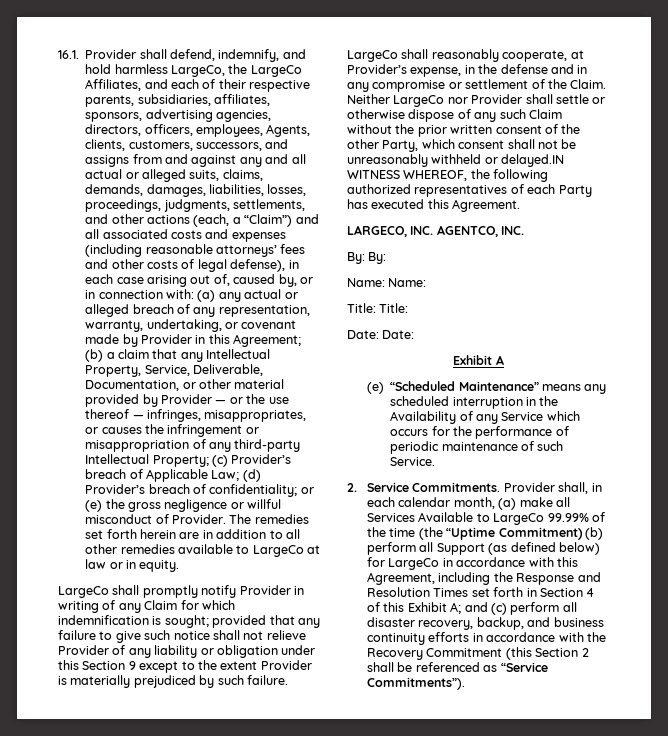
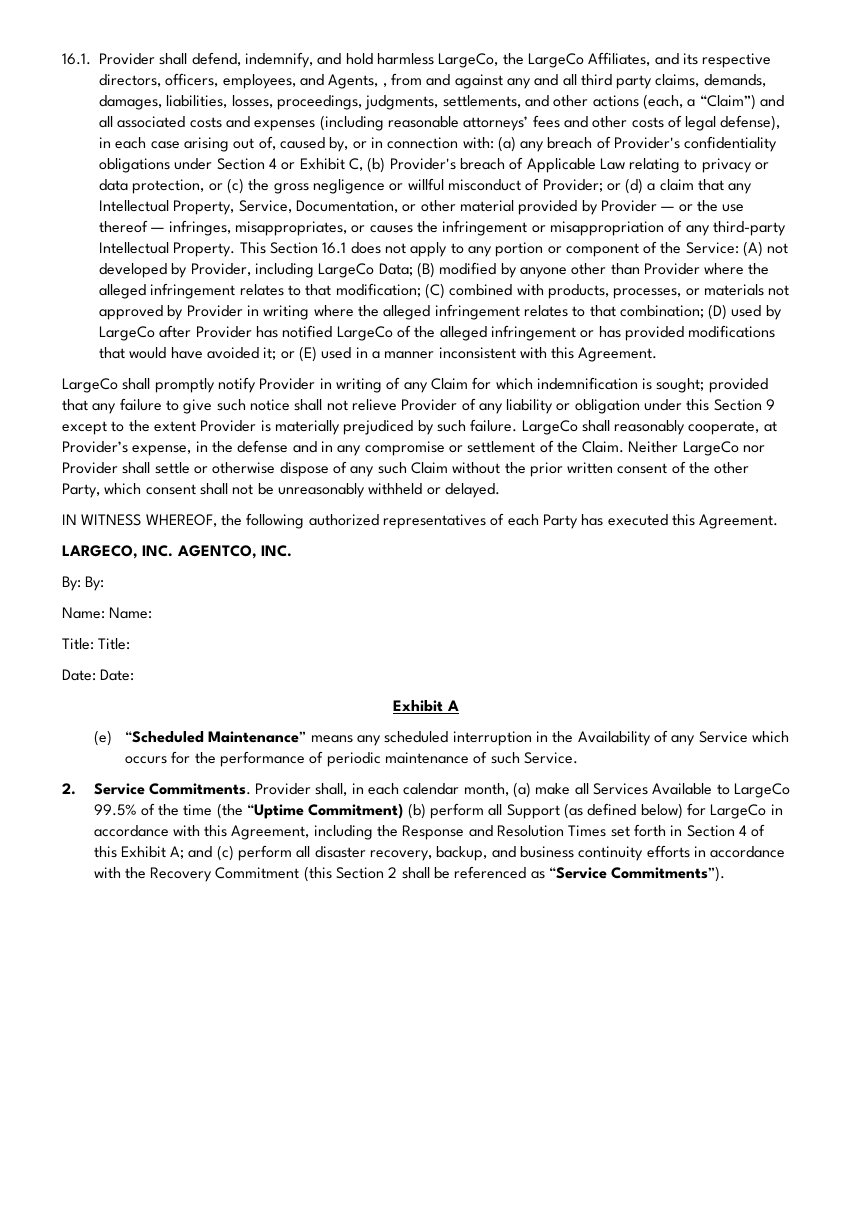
[171,79,311,92] [85,94,270,107] [85,109,271,122] [85,124,311,137] [85,139,289,151] [85,155,130,167] each of their respective parents, subsidiaries, affiliates, sponsors, advertising agencies, directors, officers, employees, Agents, clients, customers, successors, and assigns -> [682,53,772,68] [99,73,387,89] its respective directors, officers, employees, and Agents, ,
[85,169,220,182] actual or alleged suits, -> [580,74,653,89] third party
[244,289,298,299] [85,304,310,317] [85,319,297,332] [85,334,302,347] [85,349,104,362] actual or alleged breach of any representation, warranty, undertaking, or covenant made by Provider in this Agreement; (b) -> [547,136,778,152] [99,157,770,173] [99,178,644,194] breach of Provider's confidentiality obligations under Section 4 or Exhibit C, (b) Provider's breach of Applicable Law relating to privacy or data protection, or (c) the gross negligence or willful misconduct of Provider; or (d)
[193,364,263,376] Deliverable, -> (292, 206) none
[152,454,292,467] [85,469,261,482] [85,484,314,497] [85,499,282,512] [85,514,309,524] [85,529,300,539] [85,544,321,557] [85,559,180,572] Property; (c) Provider’s breach of Applicable Law; (d) Provider’s breach of confidentiality; or (e) the gross negligence or willful misconduct of Provider. The remedies set forth herein are in addition to all other remedies available to LargeCo at law or in equity. -> [173,241,789,257] [99,262,770,278] [99,283,790,299] [99,304,782,320] [99,325,776,341] [99,346,658,362] Property. This Section 16.1 does not apply to any portion or component of the Service: (A) not developed by Provider, including LargeCo Data; (B) modified by anyone other than Provider where the alleged infringement relates to that modification; (C) combined with products, processes, or materials not approved by Provider in writing where the alleged infringement relates to that combination; (D) used by LargeCo after Provider has notified LargeCo of the alleged infringement or has provided modifications that would have avoided it; or (E) used in a manner inconsistent with this Agreement.
[501,154,565,167] delayed.IN -> [444,483,500,498] [62,514,77,525] delayed. // IN
[547,513,589,522] 99.99% -> [93,804,137,816] 99.5%

